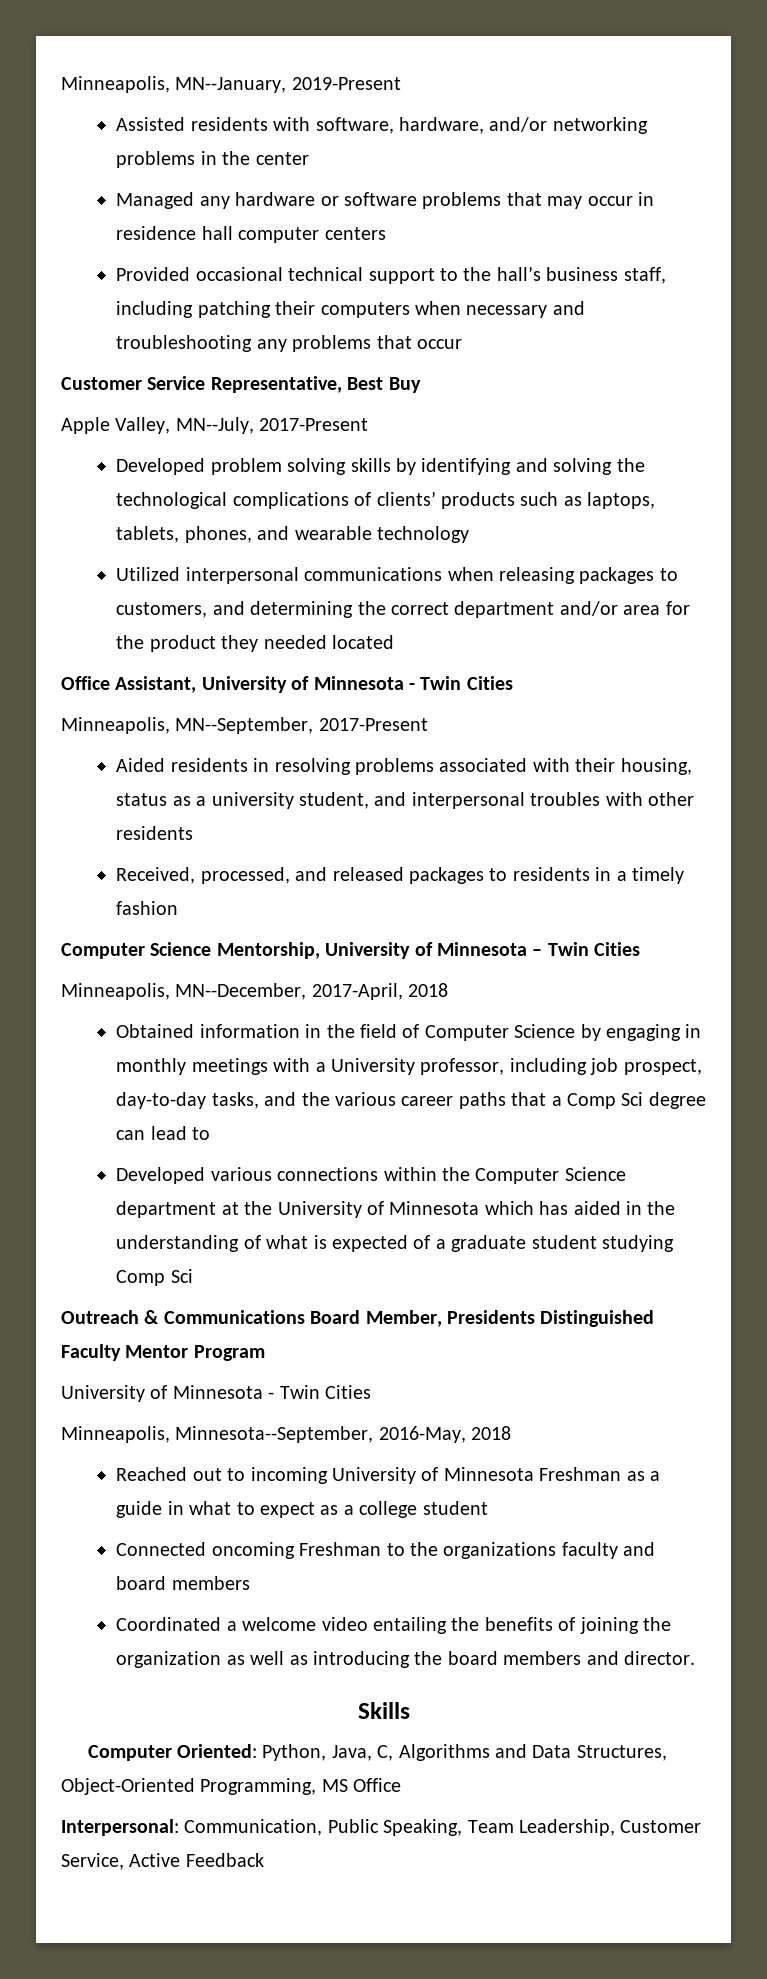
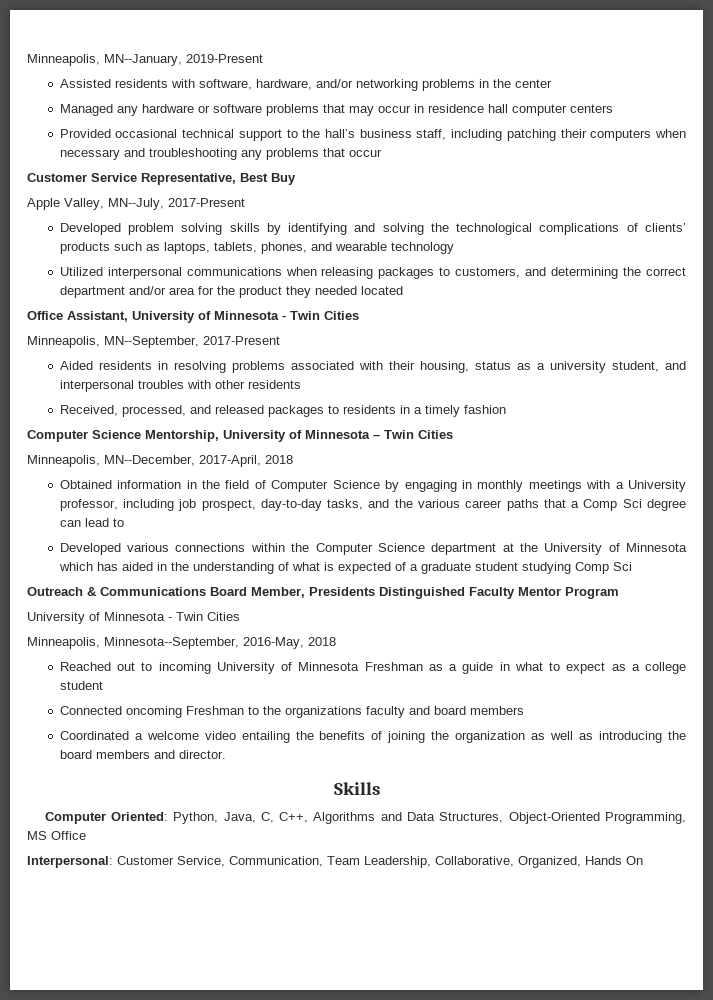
(394, 1753) none -> [279,812,309,823] C++,
[184,1819,702,1836] [61,1853,264,1870] Communication, Public Speaking, Team Leadership, Customer Service, Active Feedback -> [117,856,643,868] Customer Service, Communication, Team Leadership, Collaborative, Organized, Hands On

